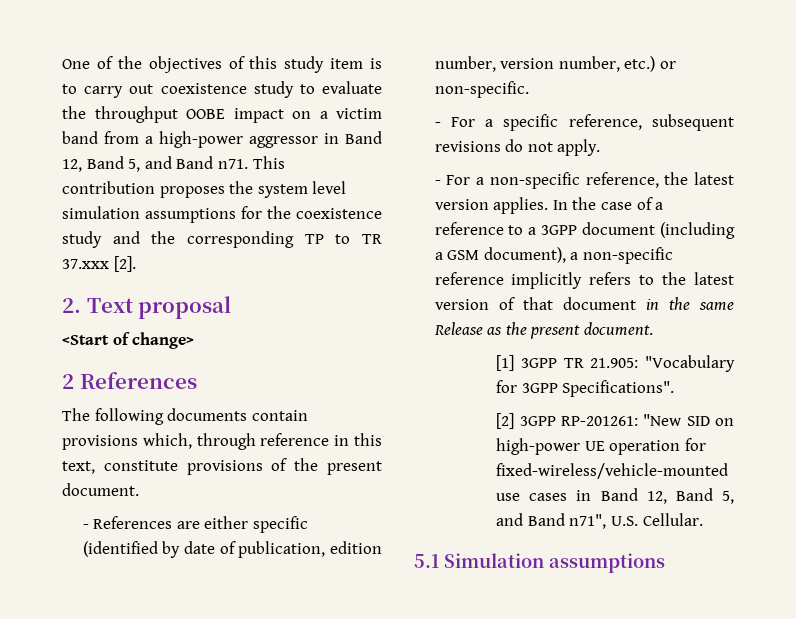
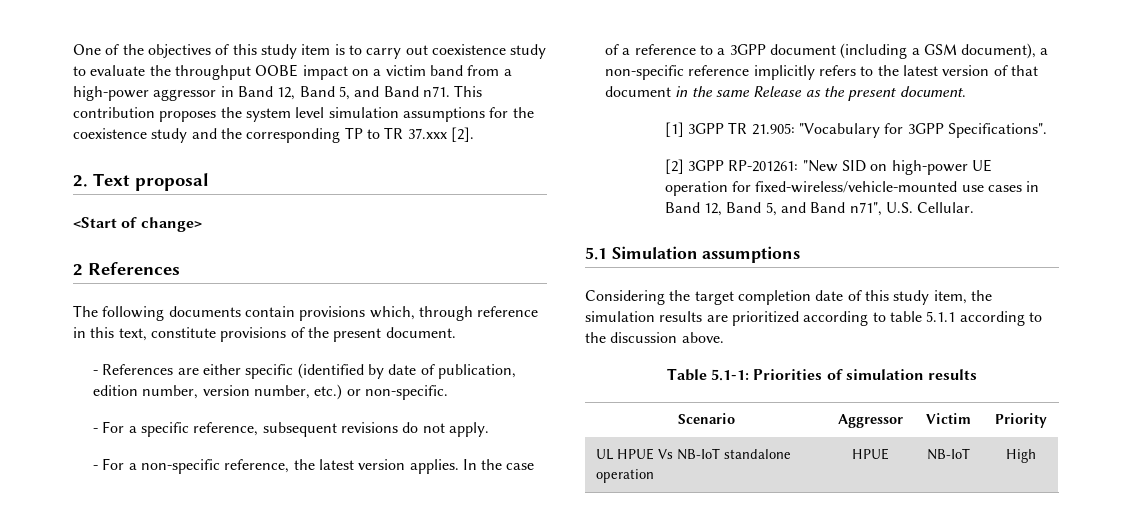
(665, 563) none -> [585,290,992,305] [585,311,1042,326] [585,332,724,343] [666,368,978,381] [677,413,735,424] [838,414,903,428] [926,413,971,424] [994,413,1047,428] [596,448,792,460] [596,469,655,483] [852,448,889,460] [927,448,970,460] [1005,449,1036,463] // Considering the target completion date of this study item, the simulation results are prioritized according to table 5.1.1 according to the discussion above. // Table 5.1-1: Priorities of simulation results // Scenario | Aggressor | Victim | Priority // UL HPUE Vs NB-IoT standalone operation | HPUE | NB-IoT | High

